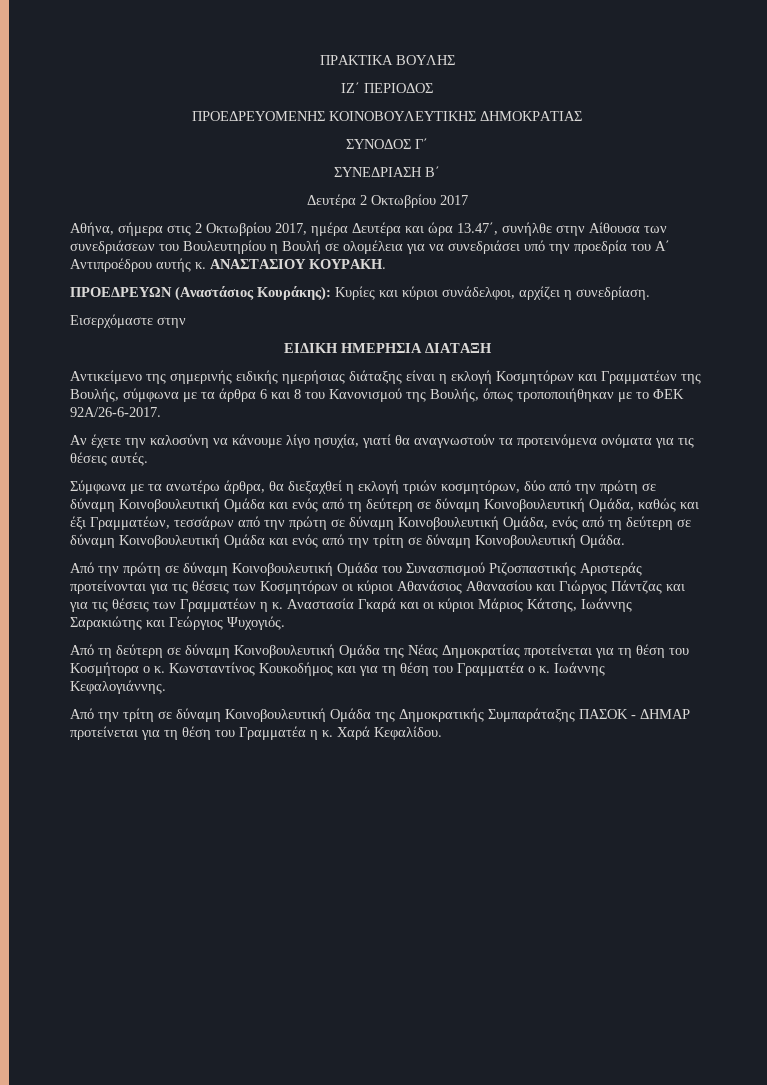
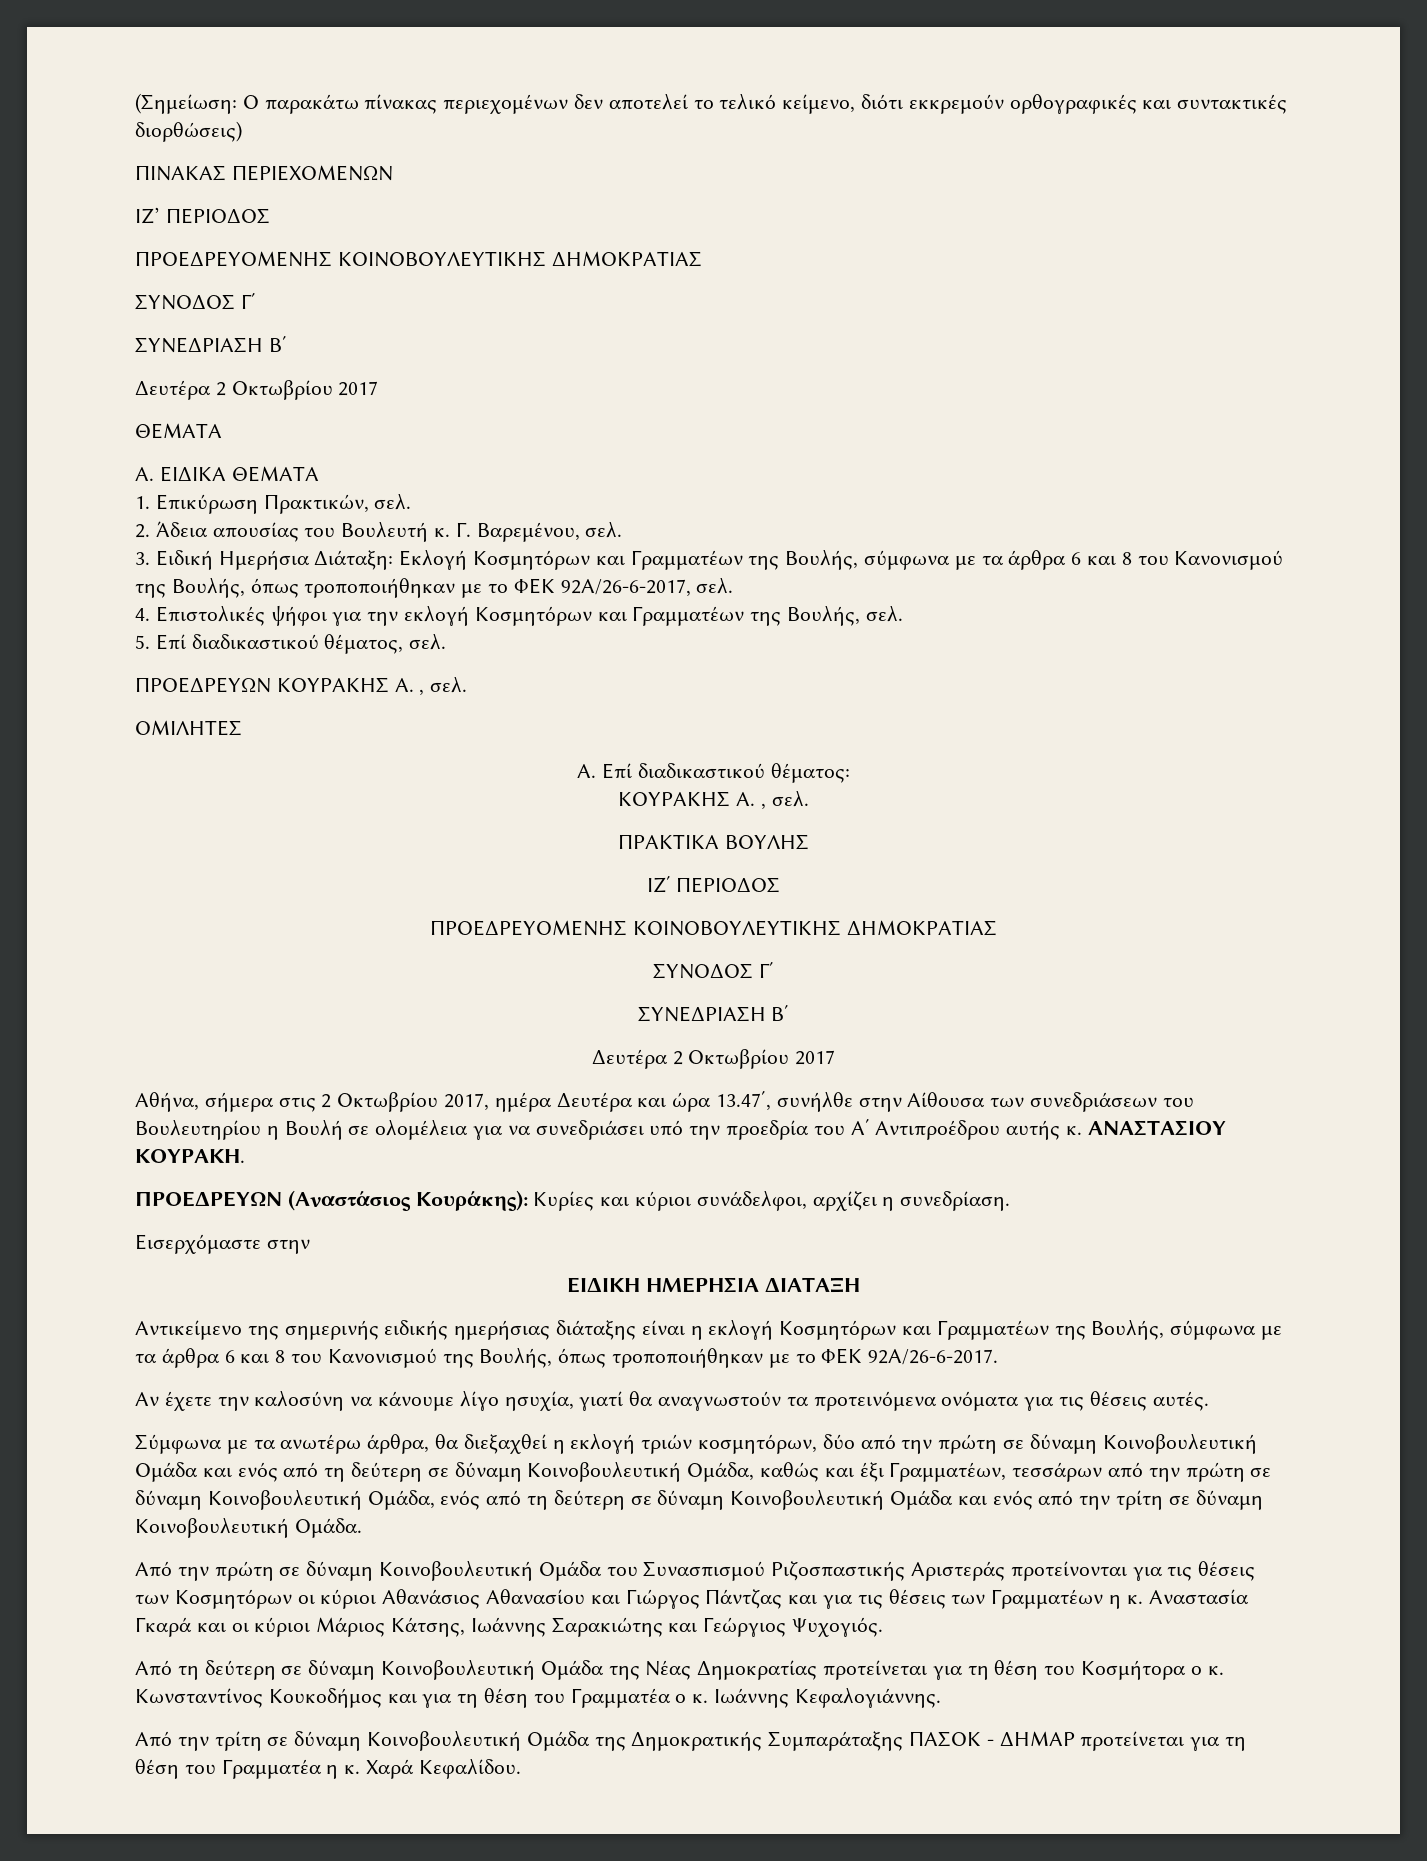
(319, 60) none -> [135,93,1288,114] [135,121,242,142] [135,165,393,181] [135,207,270,224] [135,251,702,267] [135,293,256,310] [135,336,287,353] [135,380,379,400] [135,423,222,439] [135,466,319,482] [135,493,412,514] [135,521,623,542] [135,549,1284,570] [135,577,734,598] [135,605,903,626] [135,633,447,654] [135,676,468,696] [135,720,242,736] [577,763,850,783] [618,790,809,810] (Σημείωση: Ο παρακάτω πίνακας περιεχομένων δεν αποτελεί το τελικό κείμενο, διότι εκκρεμούν ορθογραφικές και συντακτικές διορθώσεις) // ΠΙΝΑΚΑΣ ΠΕΡΙΕΧΟΜΕΝΩΝ // ΙΖ’ ΠΕΡΙΟΔΟΣ // ΠΡΟΕΔΡΕΥΟΜΕΝΗΣ ΚΟΙΝΟΒΟΥΛΕΥΤΙΚΗΣ ΔΗΜΟΚΡΑΤΙΑΣ // ΣΥΝΟΔΟΣ Γ΄ // ΣΥΝΕΔΡΙΑΣΗ Β΄ // Δευτέρα 2 Οκτωβρίου 2017 // ΘΕΜΑΤΑ // Α. ΕΙΔΙΚΑ ΘΕΜΑΤΑ // 1. Επικύρωση Πρακτικών, σελ. // 2. Άδεια απουσίας του Βουλευτή κ. Γ. Βαρεμένου, σελ. // 3. Ειδική Ημερήσια Διάταξη: Εκλογή Κοσμητόρων και Γραμματέων της Βουλής, σύμφωνα με τα άρθρα 6 και 8 του Κανονισμού της Βουλής, όπως τροποποιήθηκαν με το ΦΕΚ 92Α/26-6-2017, σελ. // 4. Επιστολικές ψήφοι για την εκλογή Κοσμητόρων και Γραμματέων της Βουλής, σελ. // 5. Επί διαδικαστικού θέματος, σελ. // ΠΡΟΕΔΡΕΥΩΝ ΚΟΥΡΑΚΗΣ Α. , σελ. // ΟΜΙΛΗΤΕΣ // Α. Επί διαδικαστικού θέματος: // ΚΟΥΡΑΚΗΣ Α. , σελ. //

